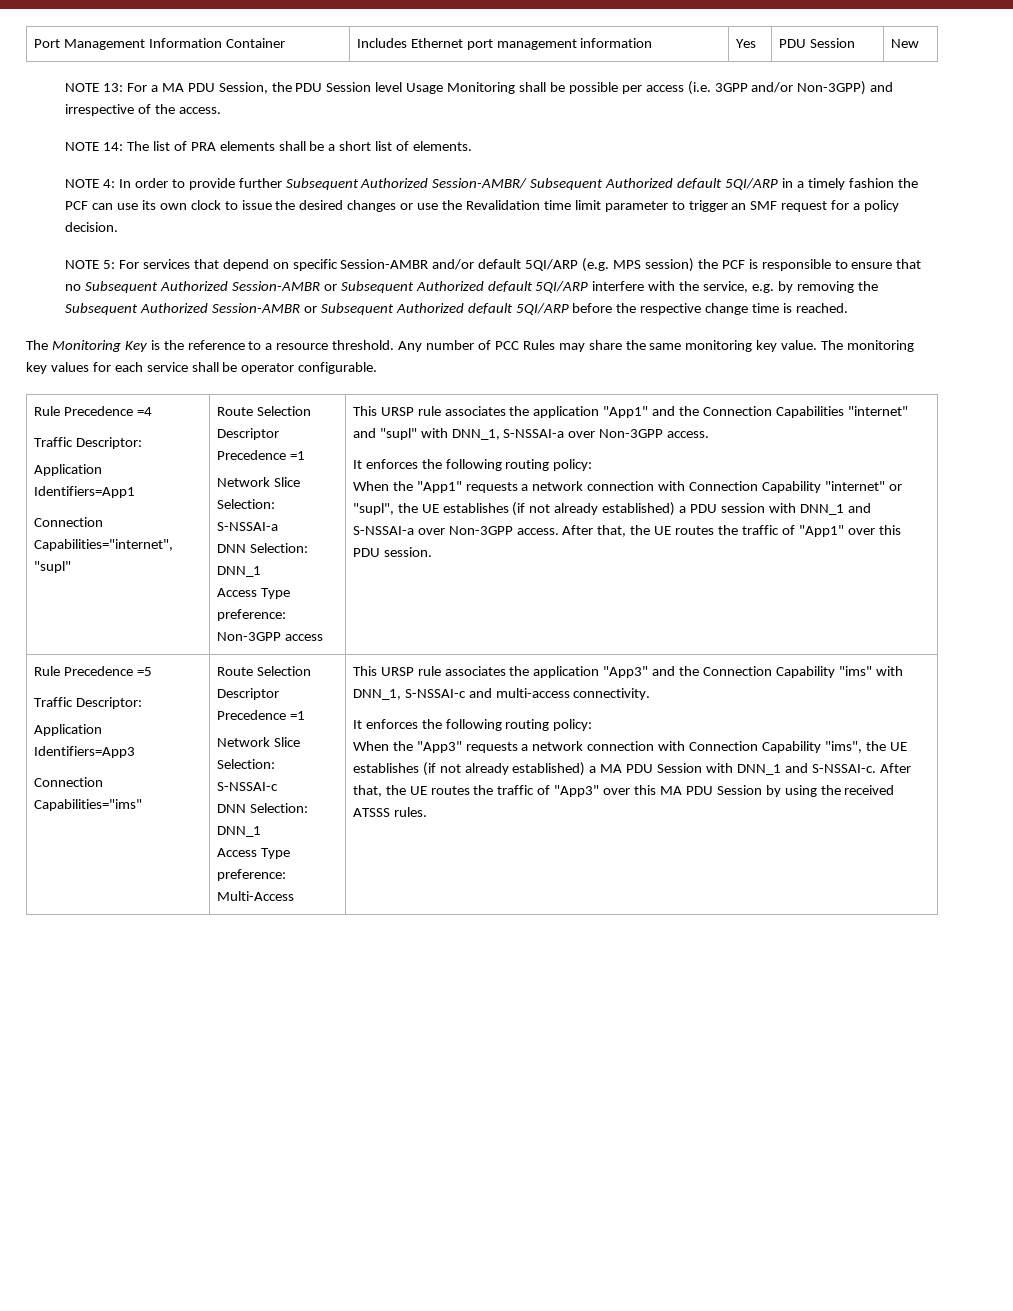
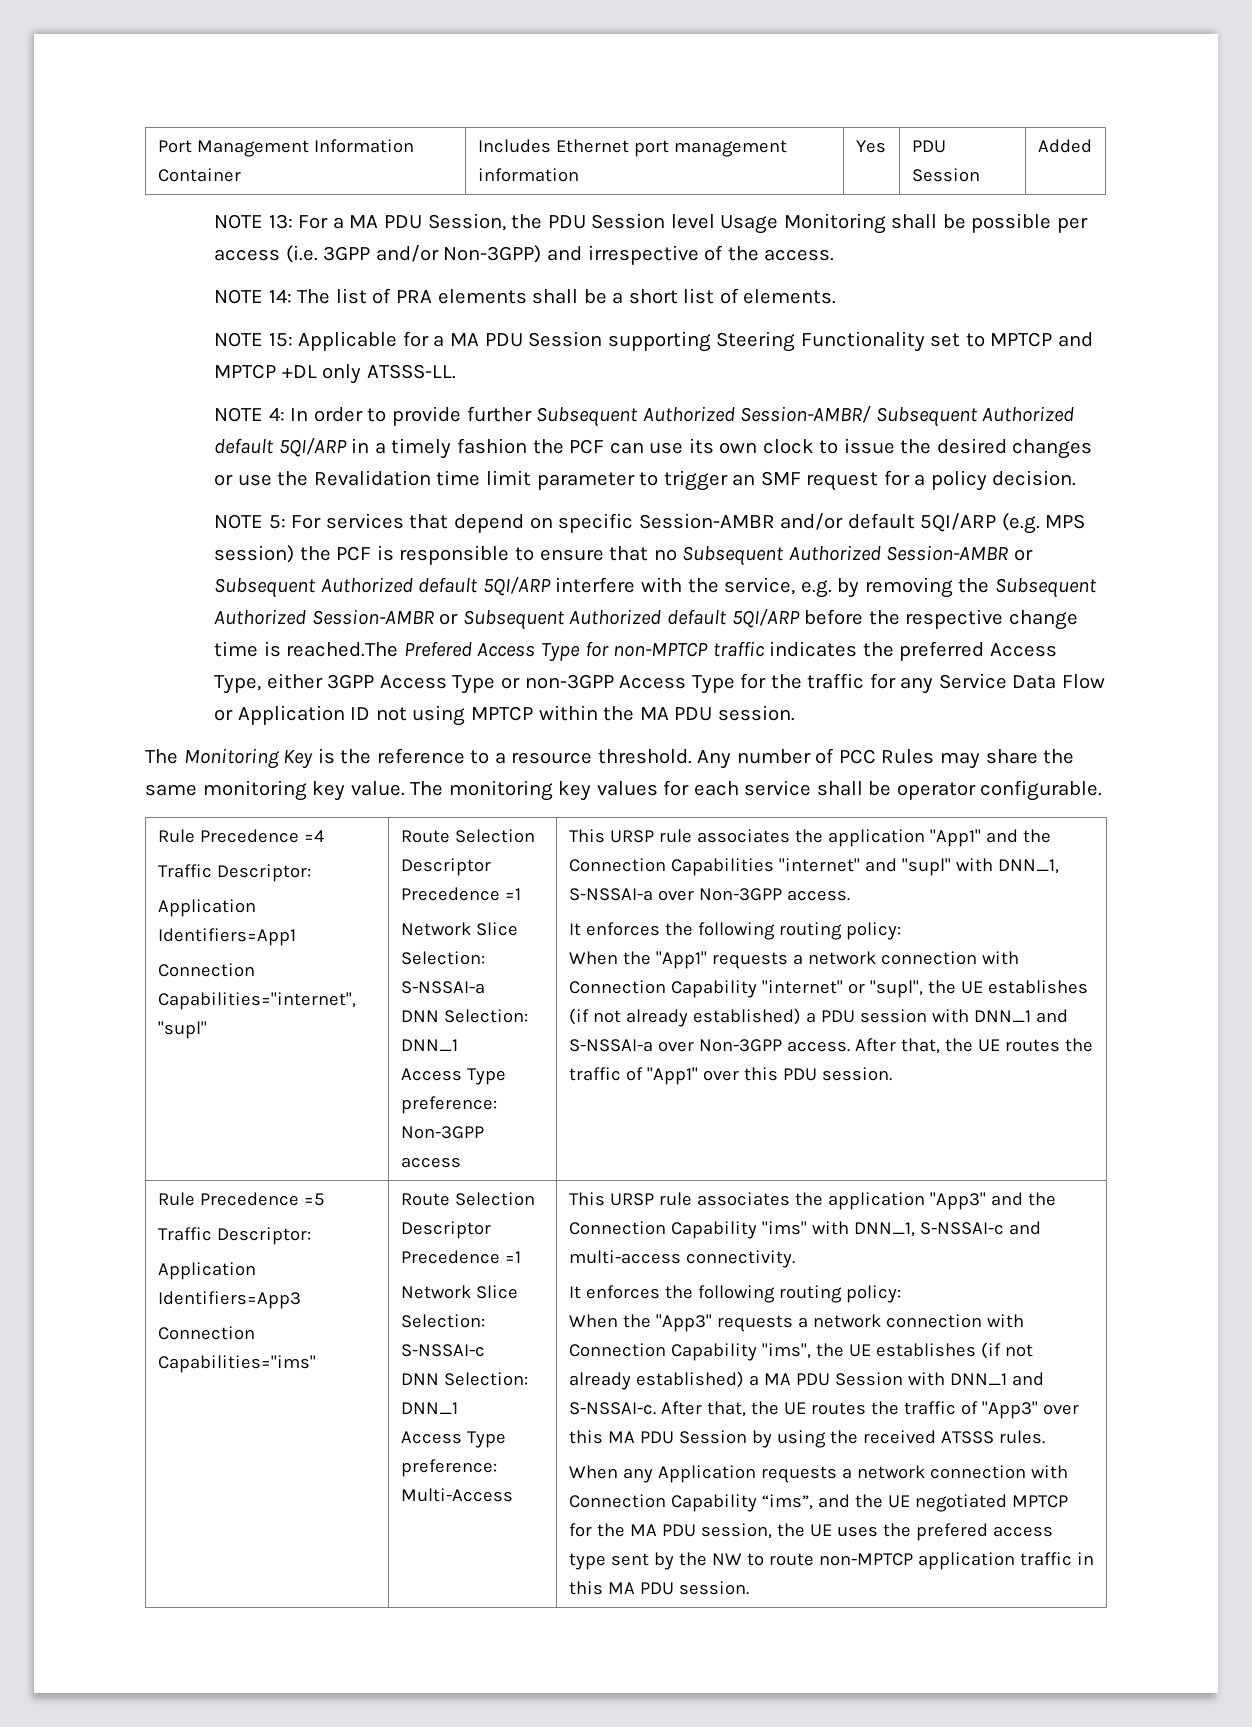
[890,39,919,48] New -> [1037,139,1092,153] Added
(473, 146) none -> [214,331,1093,352] [214,364,456,384] // NOTE 15: Applicable for a MA PDU Session supporting Steering Functionality set to MPTCP and MPTCP +DL only ATSSS-LL.
[795,303,848,313] reached. -> [286,641,1057,662] [214,673,1105,694] [214,705,795,726] reached.The Prefered Access Type for non-MPTCP traffic indicates the preferred Access Type, either 3GPP Access Type or non-3GPP Access Type for the traffic for any Service Data Flow or Application ID not using MPTCP within the MA PDU session.
(427, 812) none -> [568,1465,1068,1483] [568,1494,1068,1512] [568,1523,1053,1541] [568,1552,1094,1570] [568,1581,749,1595] // When any Application requests a network connection with Connection Capability “ims”, and the UE negotiated MPTCP for the MA PDU session, the UE uses the prefered access type sent by the NW to route non-MPTCP application traffic in this MA PDU session.

